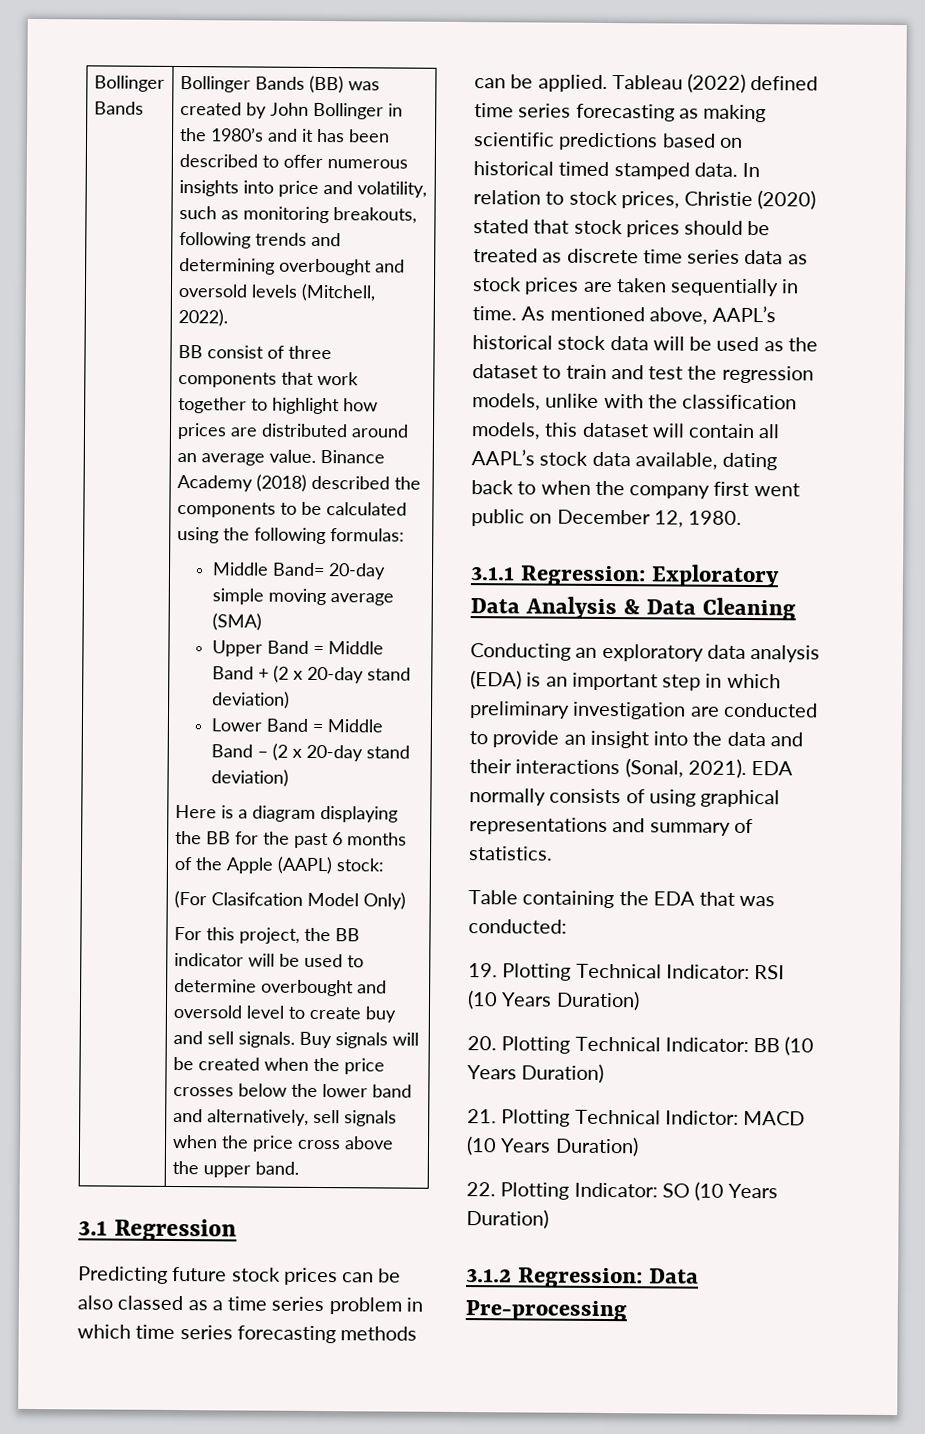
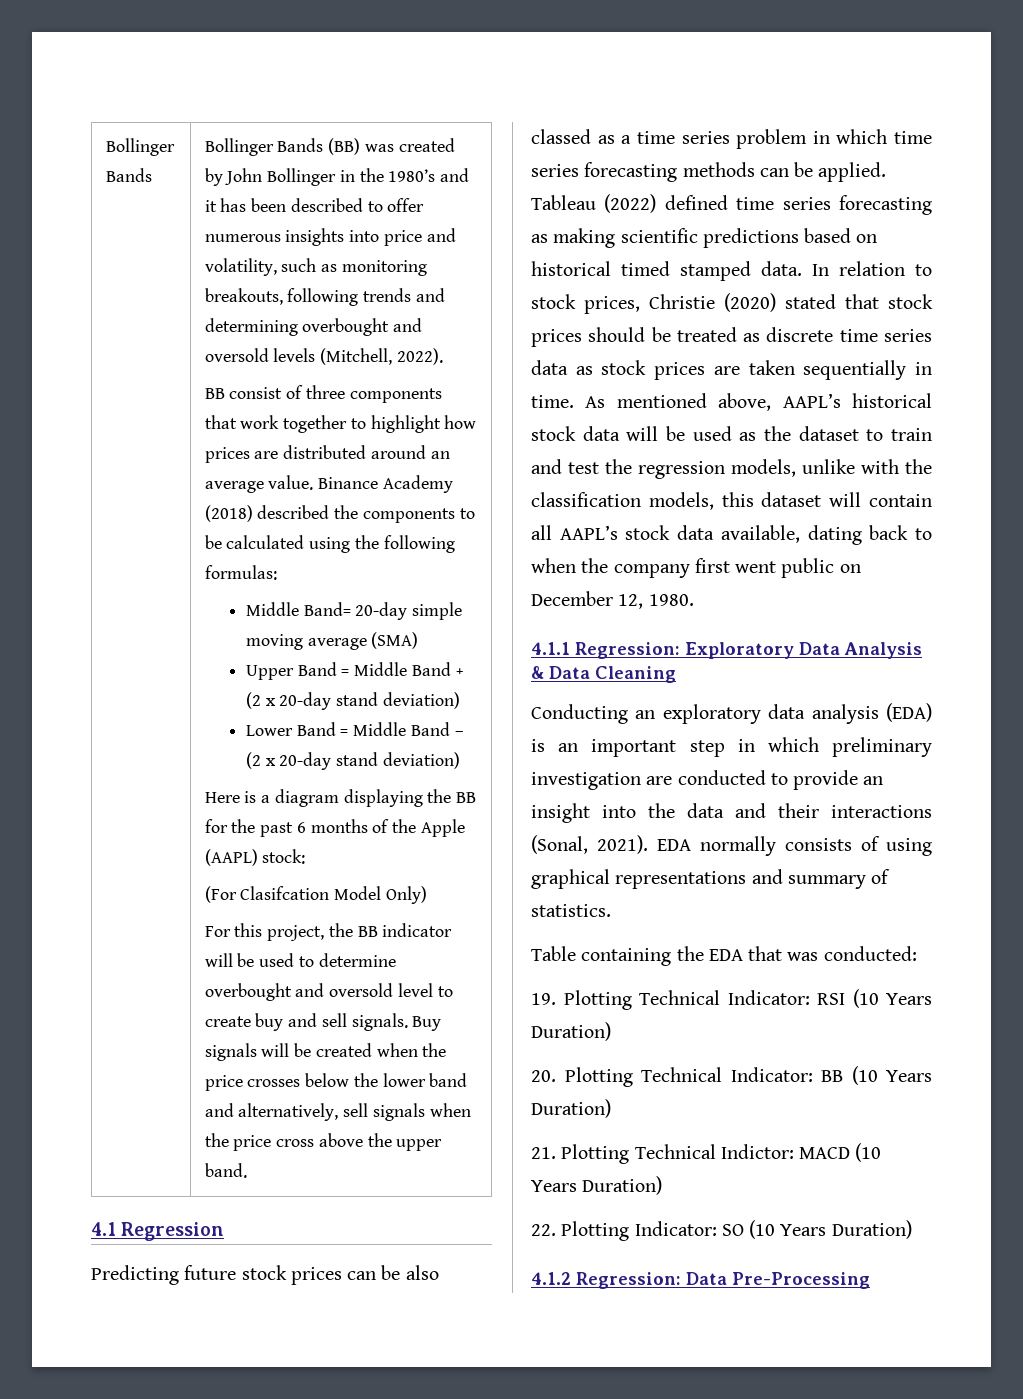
[78,1220,108,1236] 3.1 -> [91,1222,116,1236] 4.1
[470,566,515,581] 3.1.1 -> [531,642,570,655] 4.1.1
[466,1268,512,1283] 3.1.2 -> [531,1272,571,1285] 4.1.2
[465,1300,627,1322] Pre-processing -> [732,1272,870,1289] Pre-Processing

